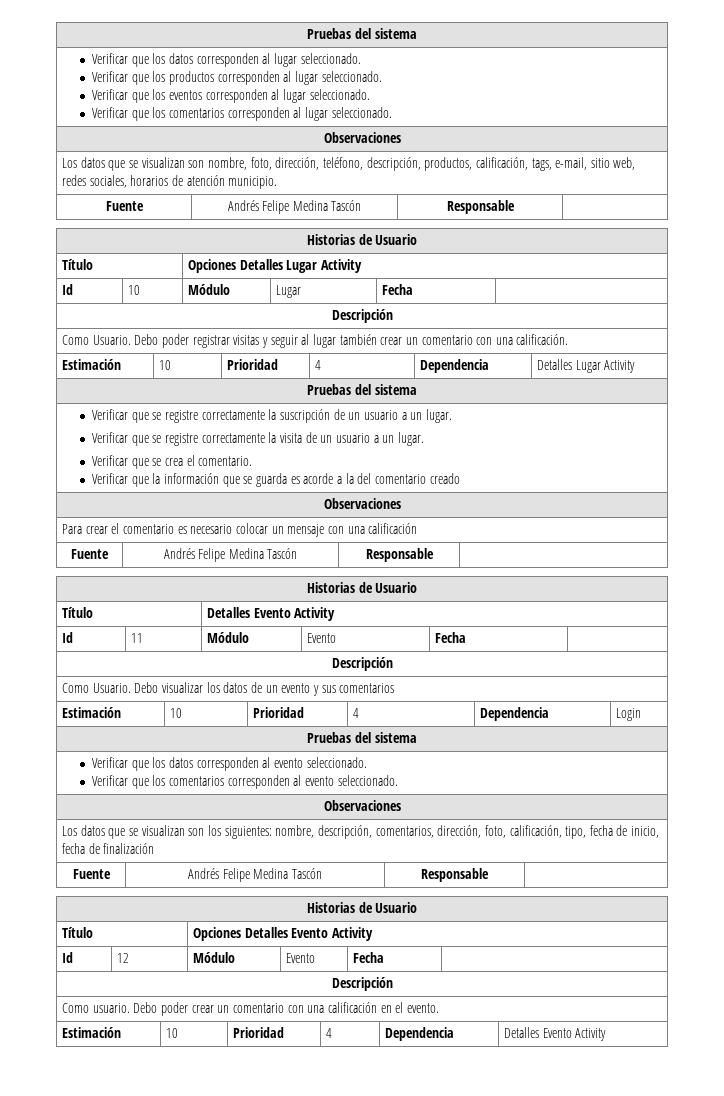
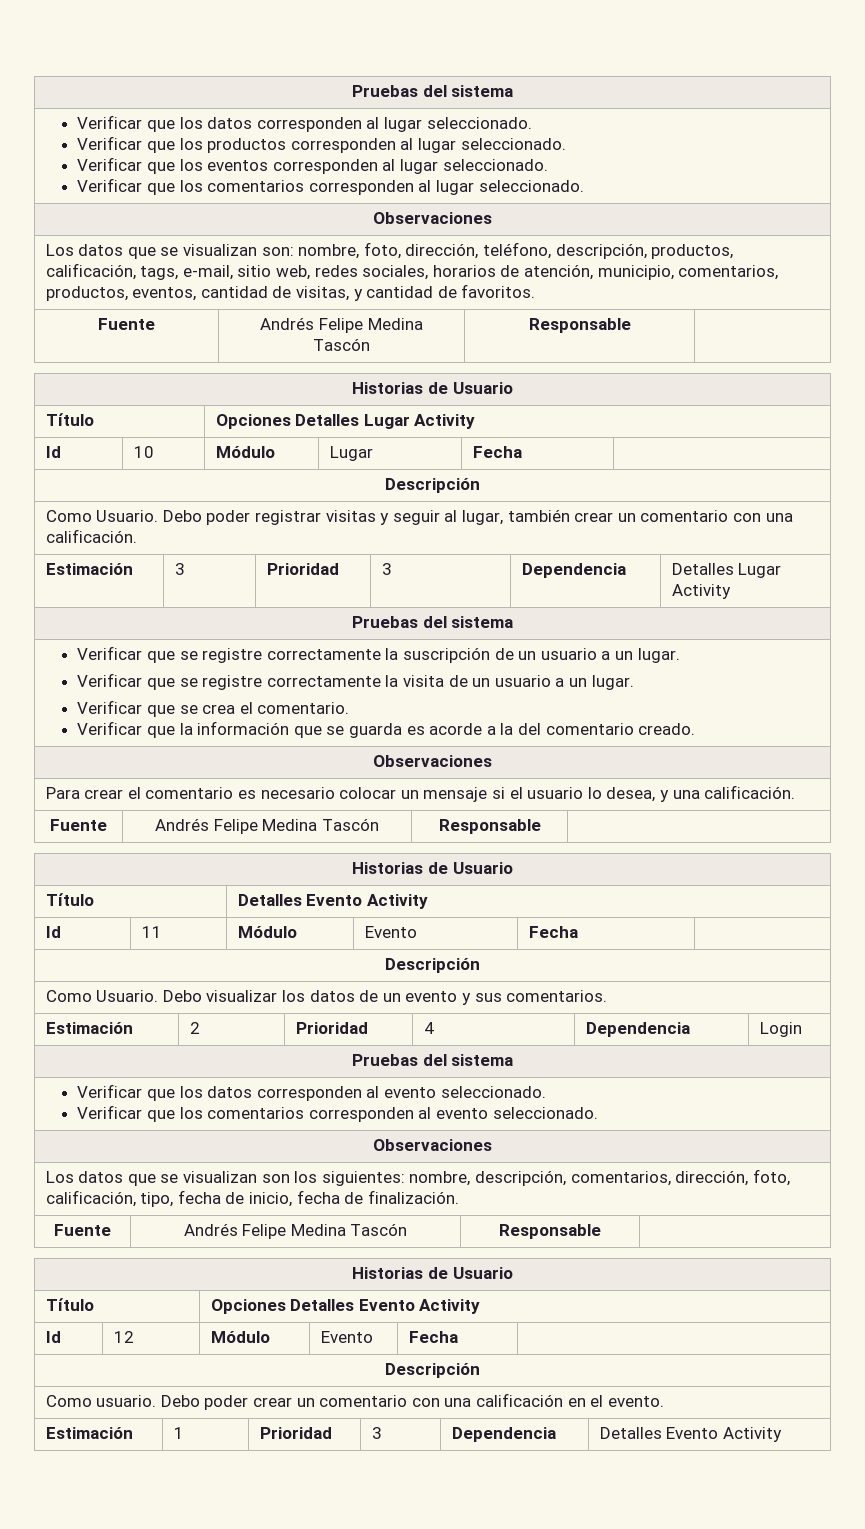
[188,160,205,168] son -> [261,247,294,256] son:
[186,175,278,189] atención municipio. -> [523,264,779,280] [45,284,536,301] atención, municipio, comentarios, productos, eventos, cantidad de visitas, y cantidad de favoritos.
[312,334,336,348] lugar -> [461,510,503,525] lugar,
[159,360,172,370] [227,359,279,370] [315,360,322,370] 10 | Prioridad | 4 -> [174,563,185,575] [266,563,339,575] [381,563,392,575] 3 | Prioridad | 3
[429,473,460,484] creado -> [638,723,696,735] creado.
[327,523,418,534] con una calificación -> [491,785,796,802] si el usuario lo desea, y una calificación.
[339,683,395,693] [62,707,122,718] [170,708,183,718] comentarios // Estimación | 10 -> [506,990,608,1002] [45,1022,133,1034] [189,1022,200,1034] comentarios. // Estimación | 2
[103,843,155,854] finalización -> [367,1190,459,1204] finalización.
[166,1028,179,1038] [233,1027,285,1038] [326,1028,333,1038] 10 | Prioridad | 4 -> [173,1427,184,1439] [259,1427,332,1439] [371,1427,382,1439] 1 | Prioridad | 3

